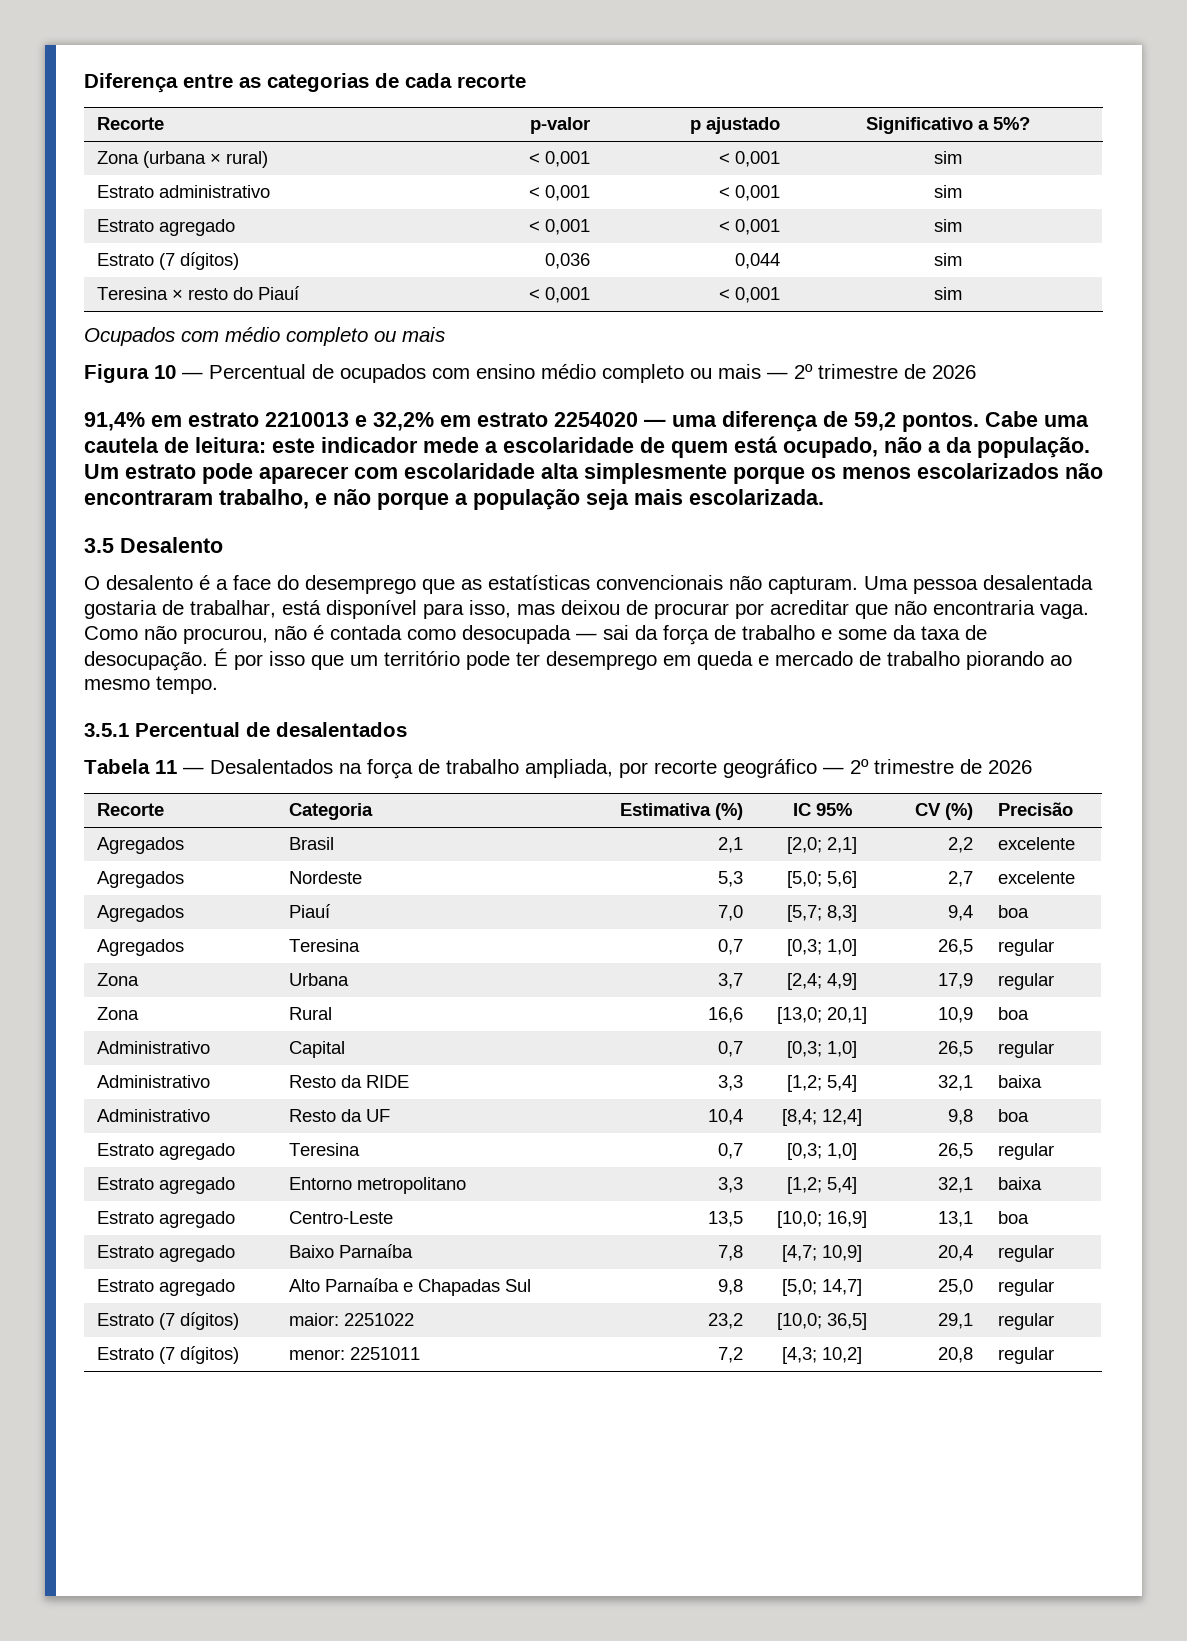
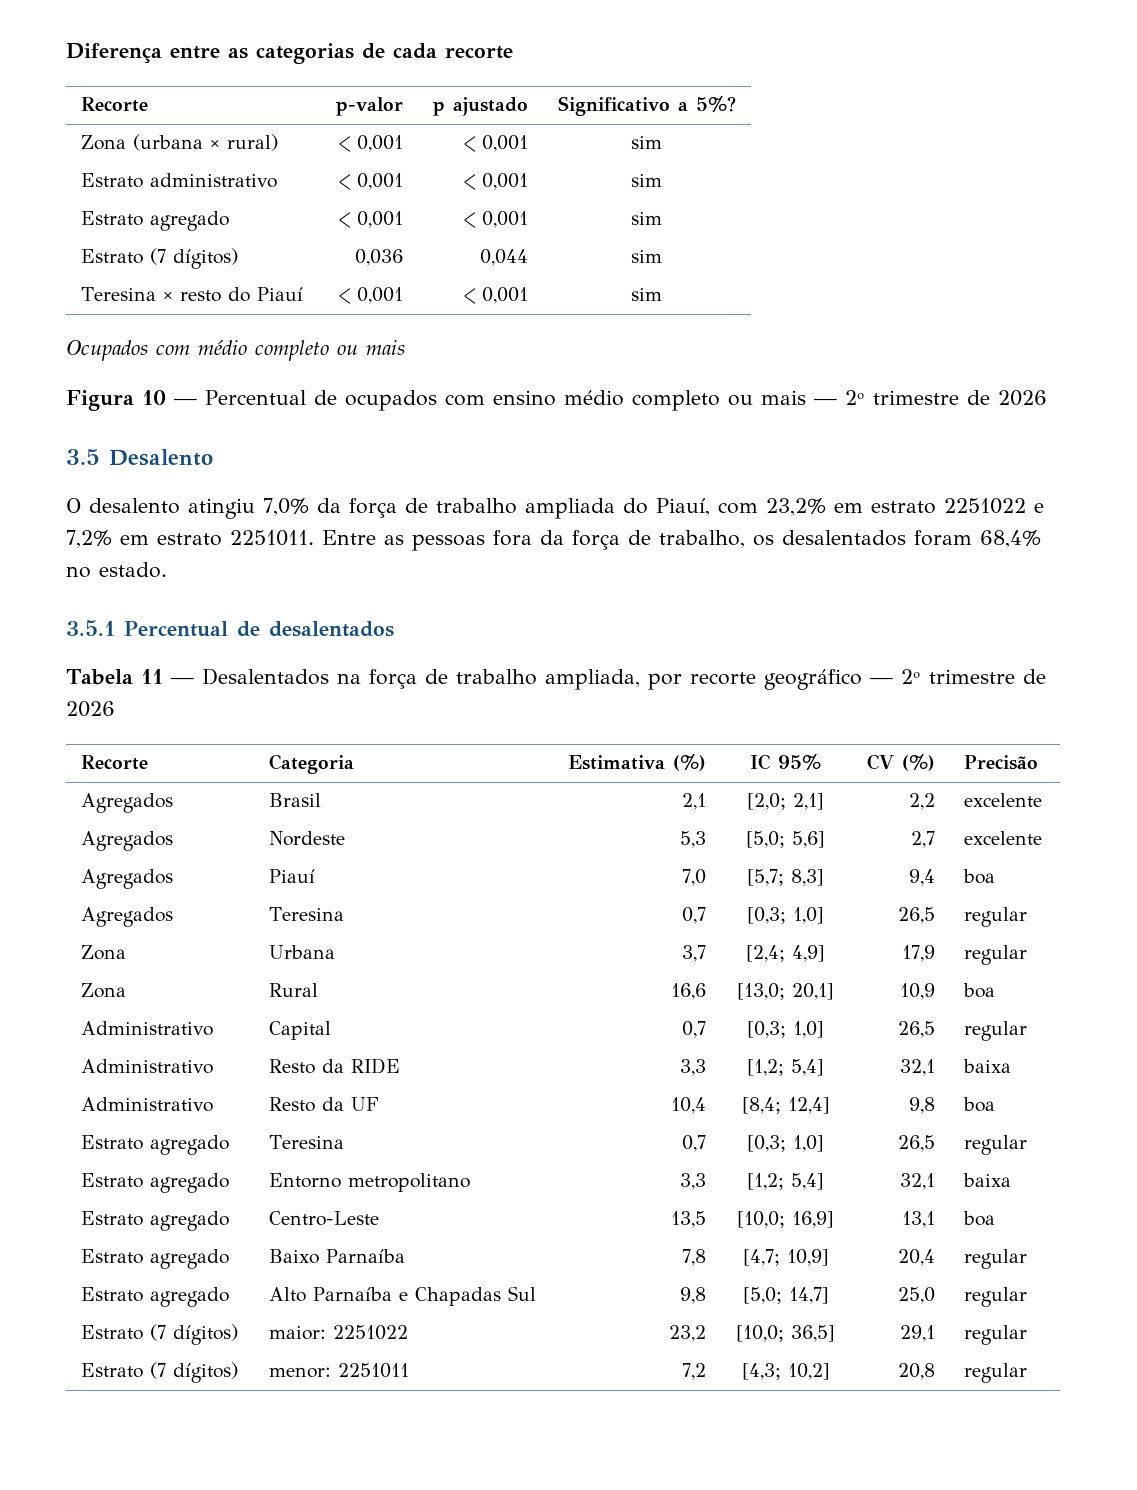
[84,411,1089,432] [84,436,1090,458] [84,463,1103,484] [84,489,824,510] [84,537,223,553] [84,575,1093,594] [84,600,1089,619] [84,625,987,645] [84,648,1072,671] [84,676,218,694] 91,4% em estrato 2210013 e 32,2% em estrato 2254020 — uma diferença de 59,2 pontos. Cabe uma cautela de leitura: este indicador mede a escolaridade de quem está ocupado, não a da população. Um estrato pode aparecer com escolaridade alta simplesmente porque os menos escolarizados não encontraram trabalho, e não porque a população seja mais escolarizada. // 3.5 Desalento // O desalento é a face do desemprego que as estatísticas convencionais não capturam. Uma pessoa desalentada gostaria de trabalhar, está disponível para isso, mas deixou de procurar por acreditar que não encontraria vaga. Como não procurou, não é contada como desocupada — sai da força de trabalho e some da taxa de desocupação. É por isso que um território pode ter desemprego em queda e mercado de trabalho piorando ao mesmo tempo. -> [66,449,213,466] [66,498,1044,519] [66,530,1041,551] [66,562,167,578] 3.5 Desalento // O desalento atingiu 7,0% da força de trabalho ampliada do Piauí, com 23,2% em estrato 2251022 e 7,2% em estrato 2251011. Entre as pessoas fora da força de trabalho, os desalentados foram 68,4% no estado.

